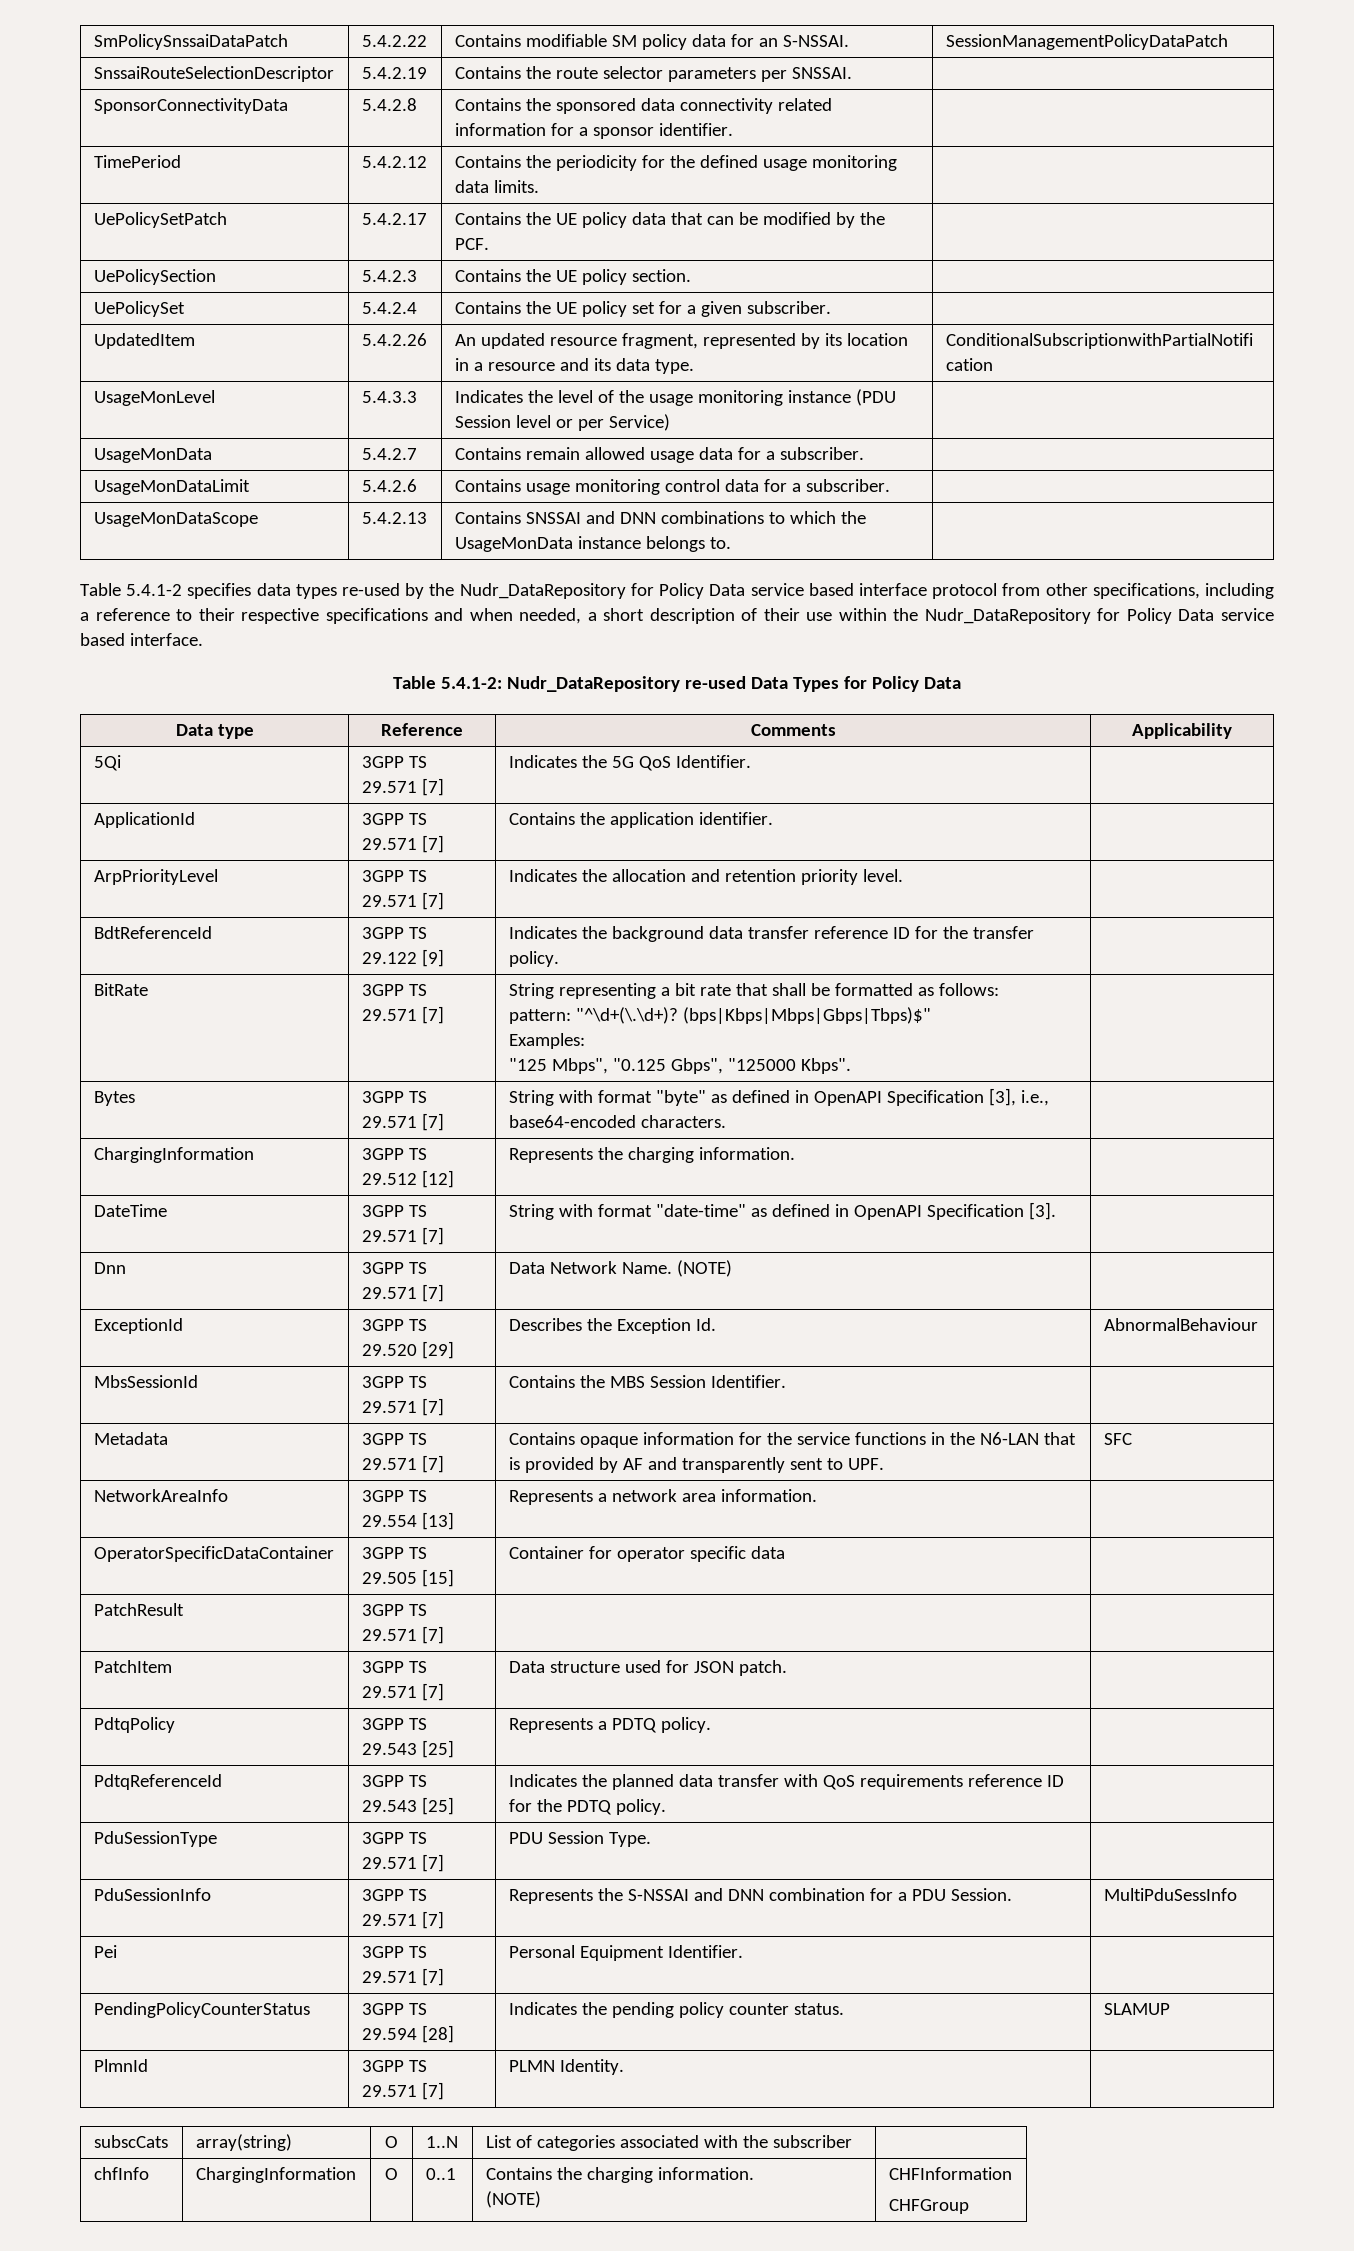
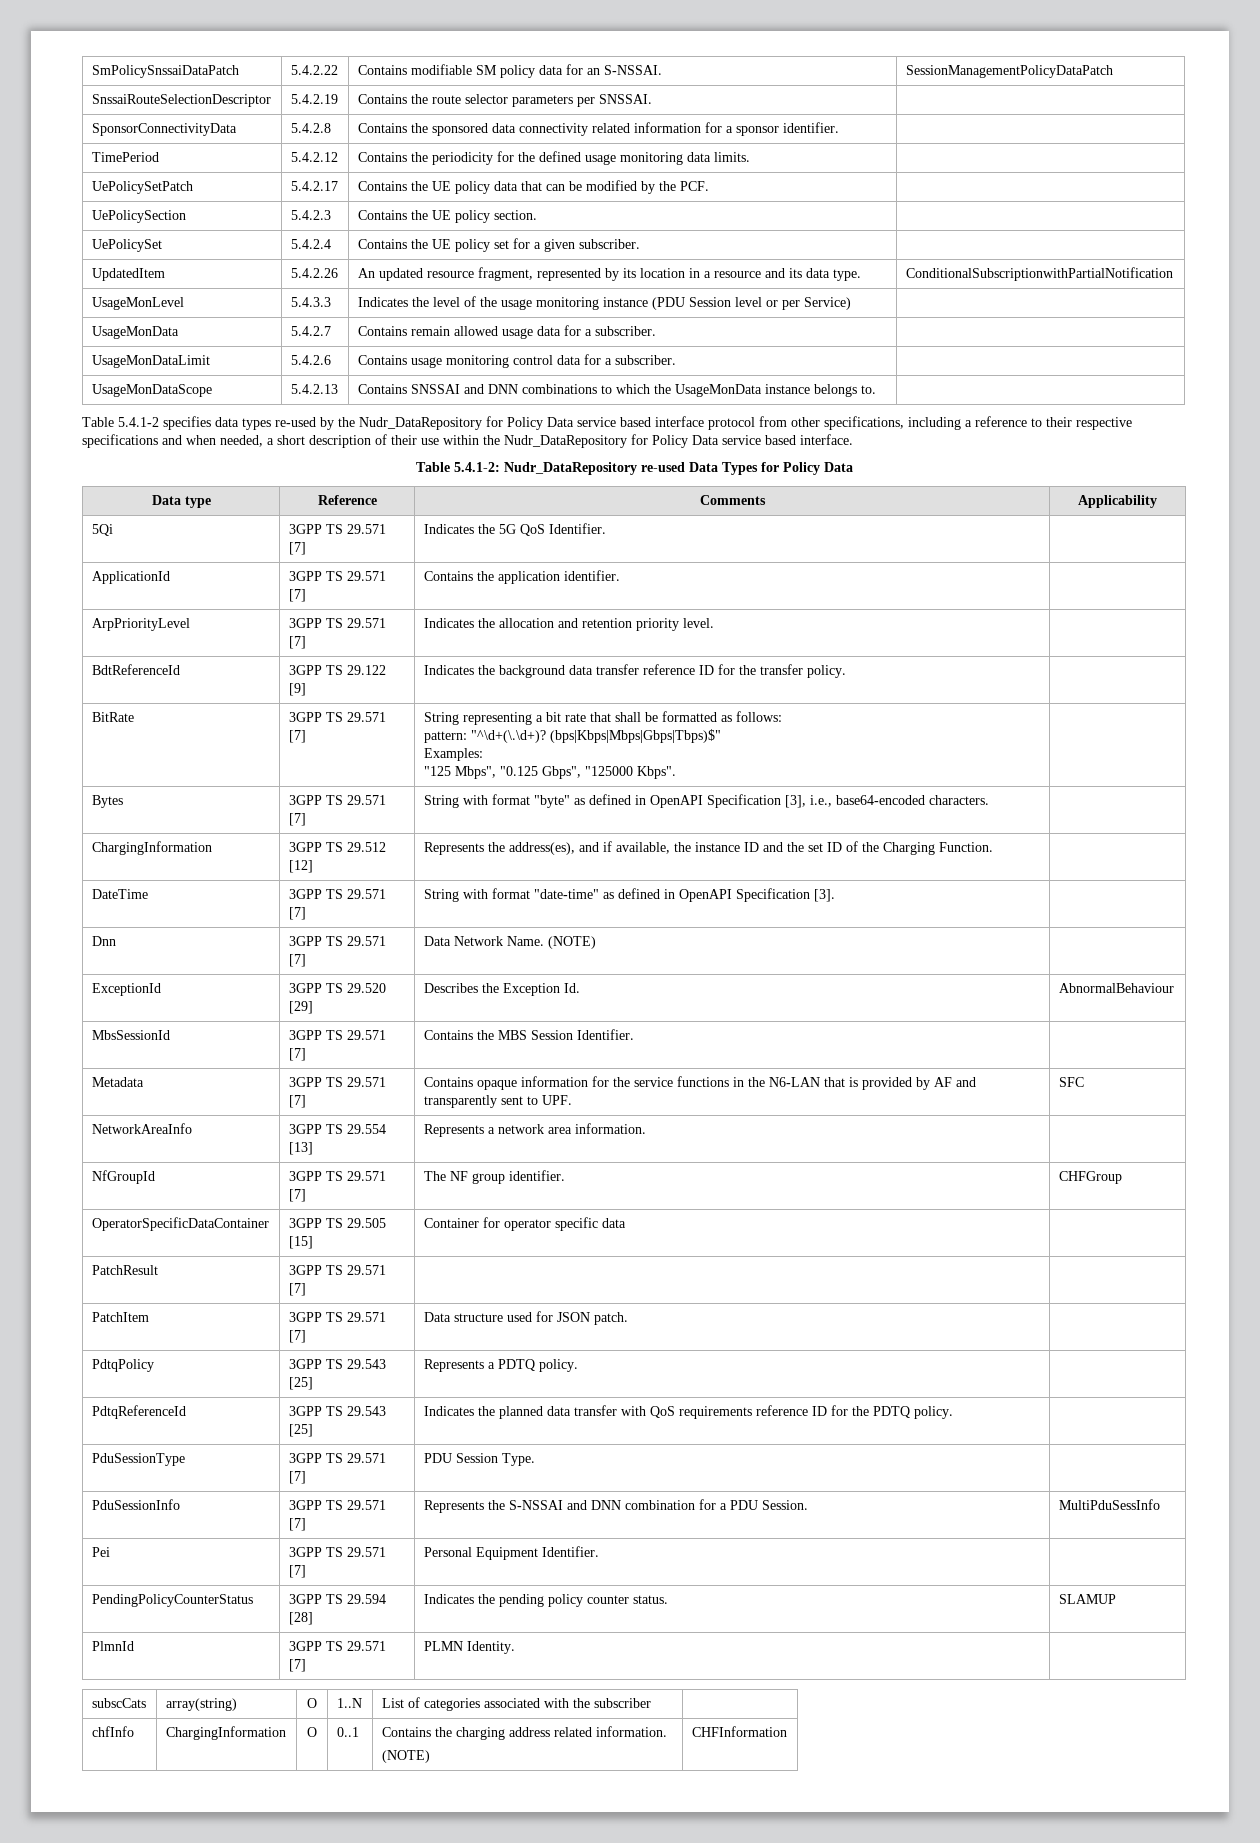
[627,1147,795,1163] charging information. -> [508,841,993,855] address(es), and if available, the instance ID and the set ID of the Charging Function.
(817, 1495) none -> [91,1170,155,1184] [288,1171,386,1181] [288,1189,306,1202] [423,1170,565,1184] [1058,1171,1122,1184] // NfGroupId | 3GPP TS 29.571 [7] | The NF group identifier. | CHFGroup
(653, 2175) none -> [508,1727,592,1737] address related
[888,2199,969,2214] // CHFGroup -> (787, 1731) none

